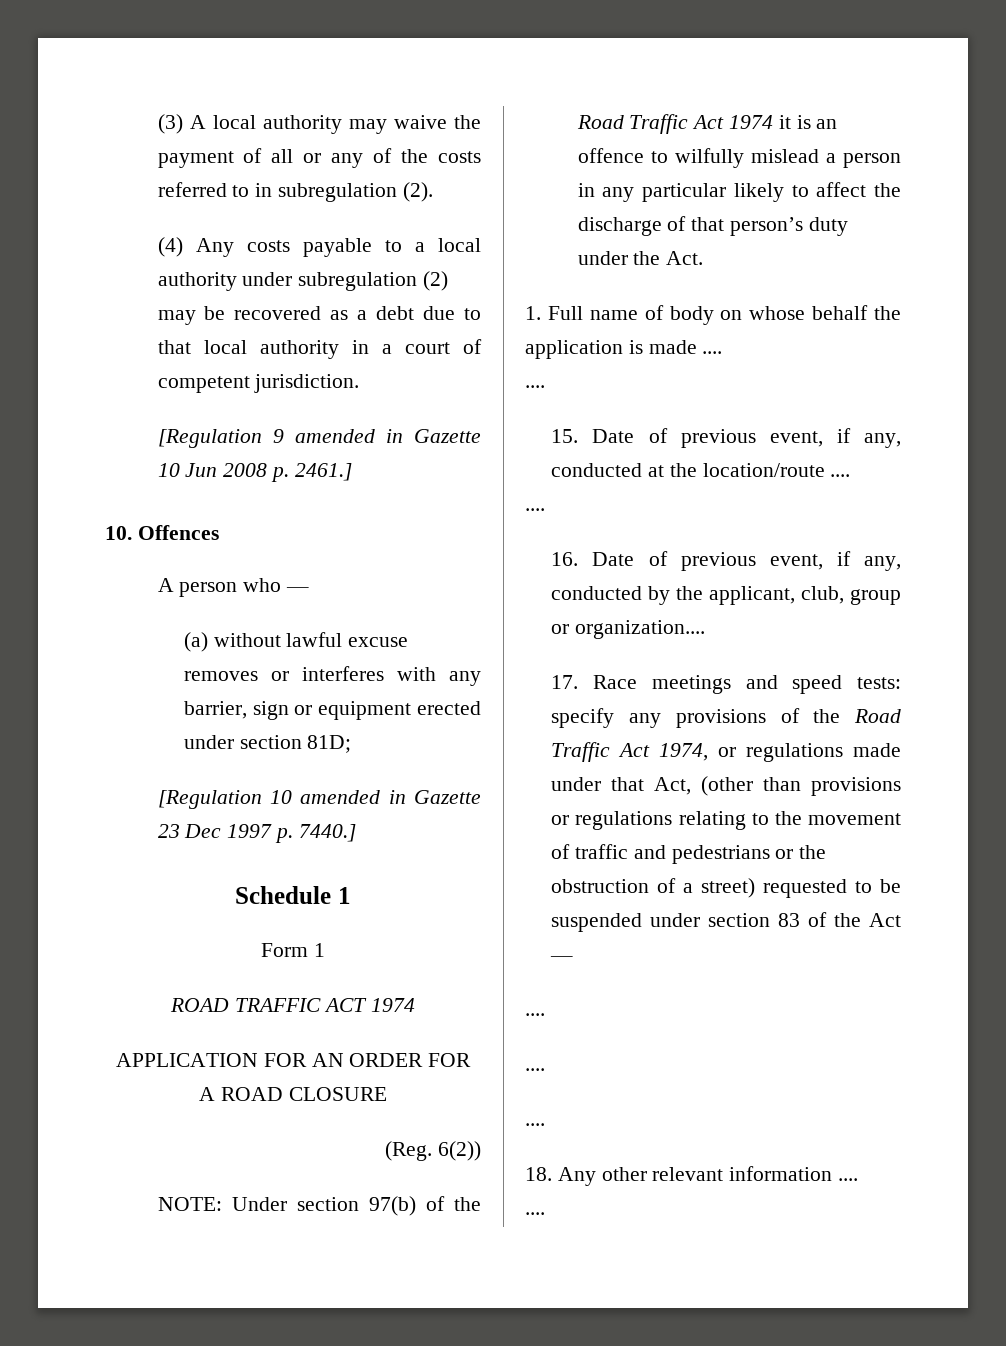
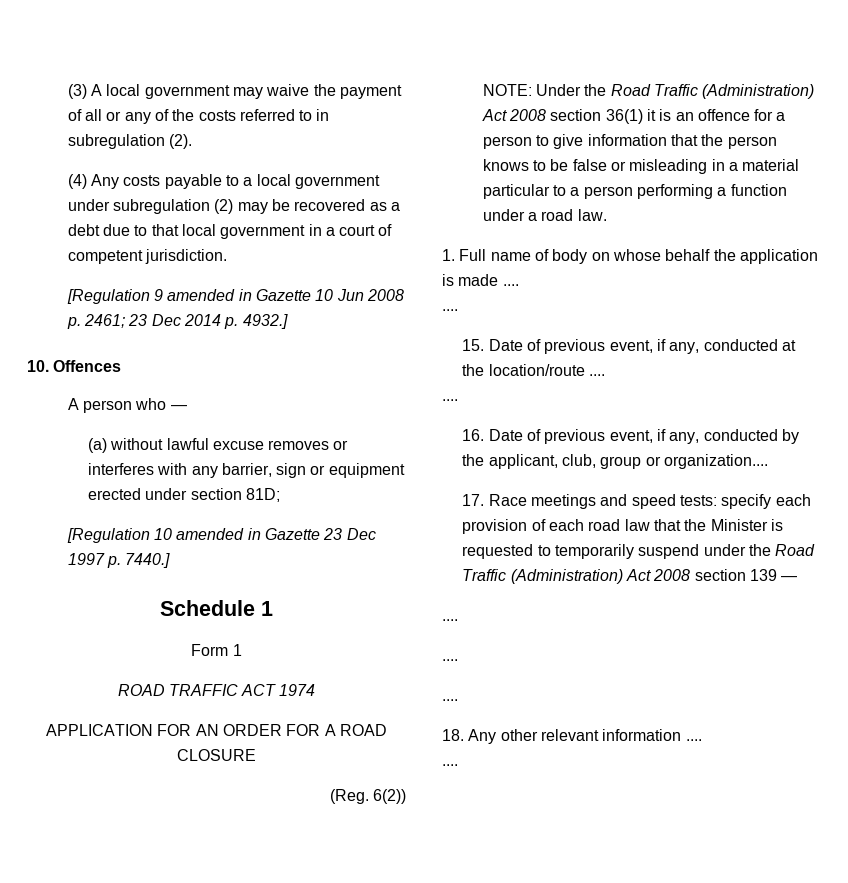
[262,115,342,134] authority -> [144,85,230,99] government
[157,272,237,291] authority -> [294,175,380,189] government
[259,340,339,359] authority -> [220,225,306,239] government
[294,463,352,481] 2461.] -> [83,314,288,329] 2461; 23 Dec 2014 p. 4932.]
[296,1196,481,1216] [576,114,838,134] [577,148,901,168] [577,182,901,202] [577,216,848,236] [577,251,704,265] section 97(b) of the Road Traffic Act 1974 it is an offence to wilfully mislead a person in any particular likely to affect the discharge of that person’s duty under the Act. -> [584,84,815,99] [481,109,786,124] [482,134,777,149] [482,159,800,174] [482,184,787,199] [482,209,607,221] the Road Traffic (Administration) Act 2008 section 36(1) it is an offence for a person to give information that the person knows to be false or misleading in a material particular to a person performing a function under a road law.
[629,708,901,728] [551,742,901,762] [551,776,901,796] [551,811,901,830] [551,844,827,864] [551,878,901,898] [551,912,901,932] any provisions of the Road Traffic Act 1974, or regulations made under that Act, (other than provisions or regulations relating to the movement of traffic and pedestrians or the obstruction of a street) requested to be suspended under section 83 of the Act -> [775,494,811,506] [462,519,783,534] [462,544,816,559] [462,569,777,584] each provision of each road law that the Minister is requested to temporarily suspend under the Road Traffic (Administration) Act 2008 section 139

